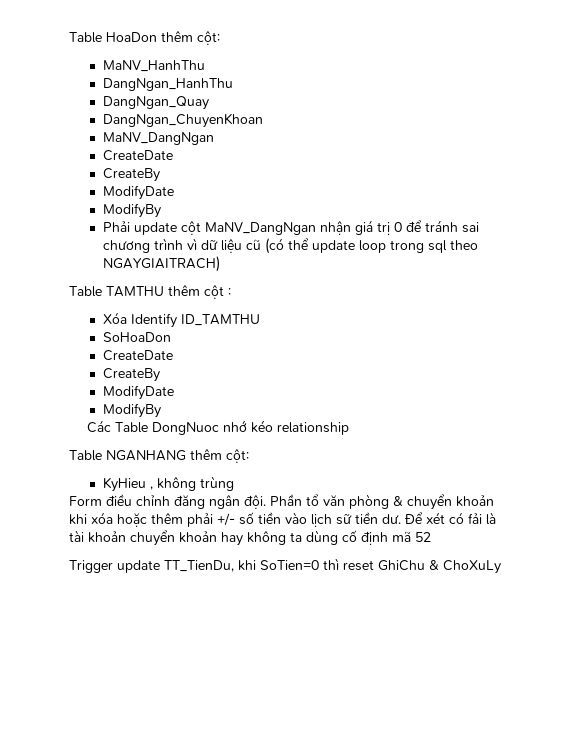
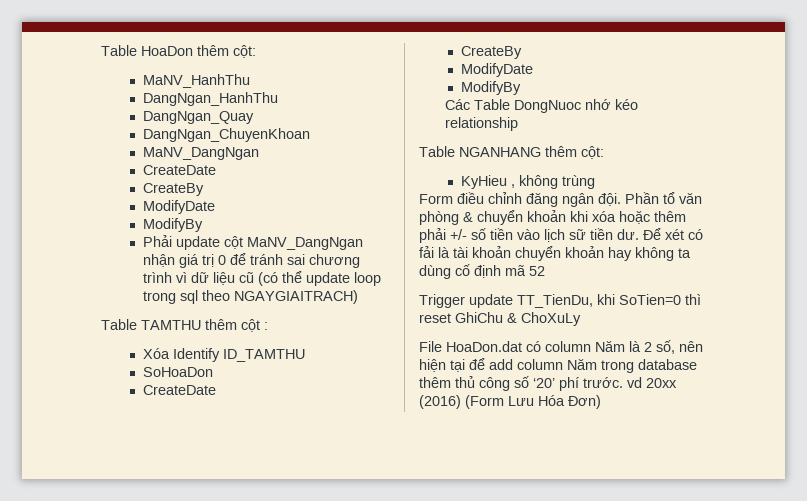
(501, 567) none -> [419,340,703,354] [419,358,697,373] [419,376,677,391] [419,395,601,409] // File HoaDon.dat có column Năm là 2 số, nên hiện tại để add column Năm trong database thêm thủ công số ‘20’ phí trước. vd 20xx (2016) (Form Lưu Hóa Đơn)

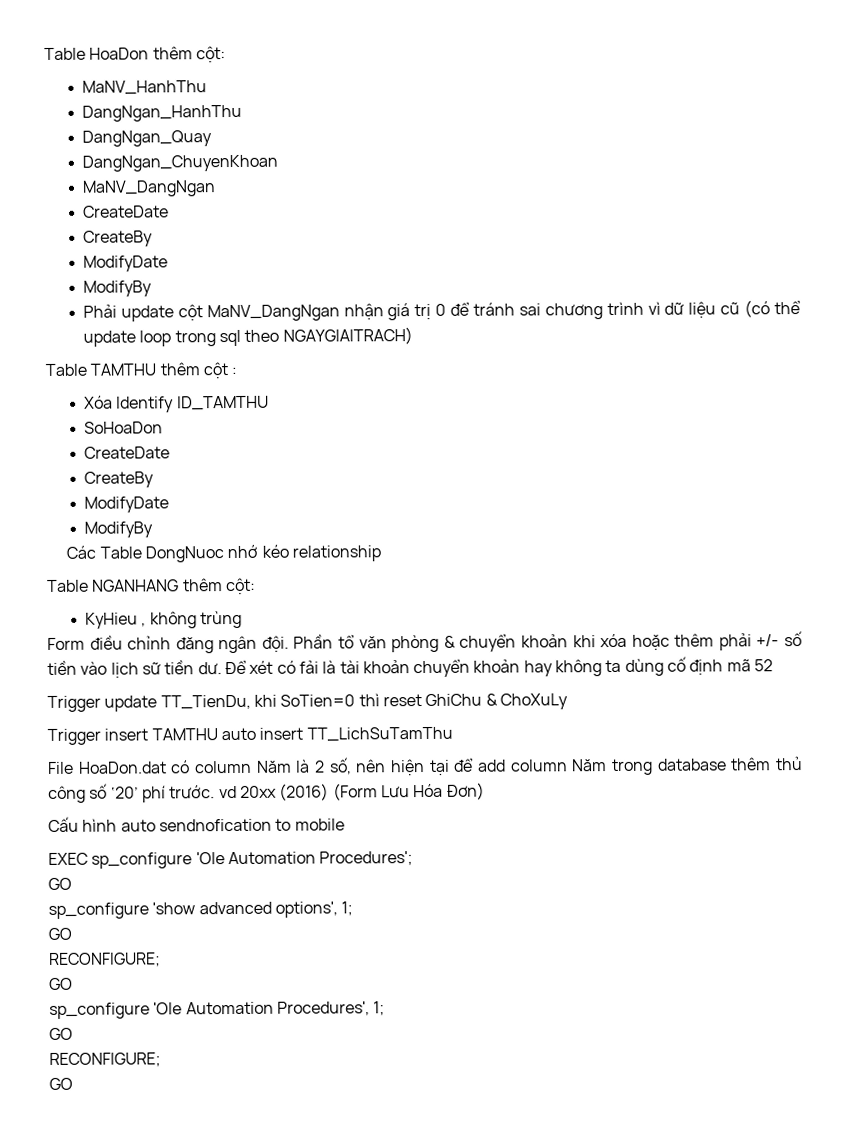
(581, 319) none -> [47,726,453,745] // Trigger insert TAMTHU auto insert TT_LichSuTamThu
(601, 402) none -> [48,816,345,832] [48,851,414,869] [48,877,72,890] [48,901,354,919] [48,927,72,940] [48,952,161,967] [49,977,73,990] [49,1001,386,1019] [49,1027,73,1040] [49,1052,161,1067] [49,1077,73,1090] // Cấu hình auto sendnofication to mobile // EXEC sp_configure 'Ole Automation Procedures'; // GO // sp_configure 'show advanced options', 1; // GO // RECONFIGURE; // GO // sp_configure 'Ole Automation Procedures', 1; // GO // RECONFIGURE; // GO

